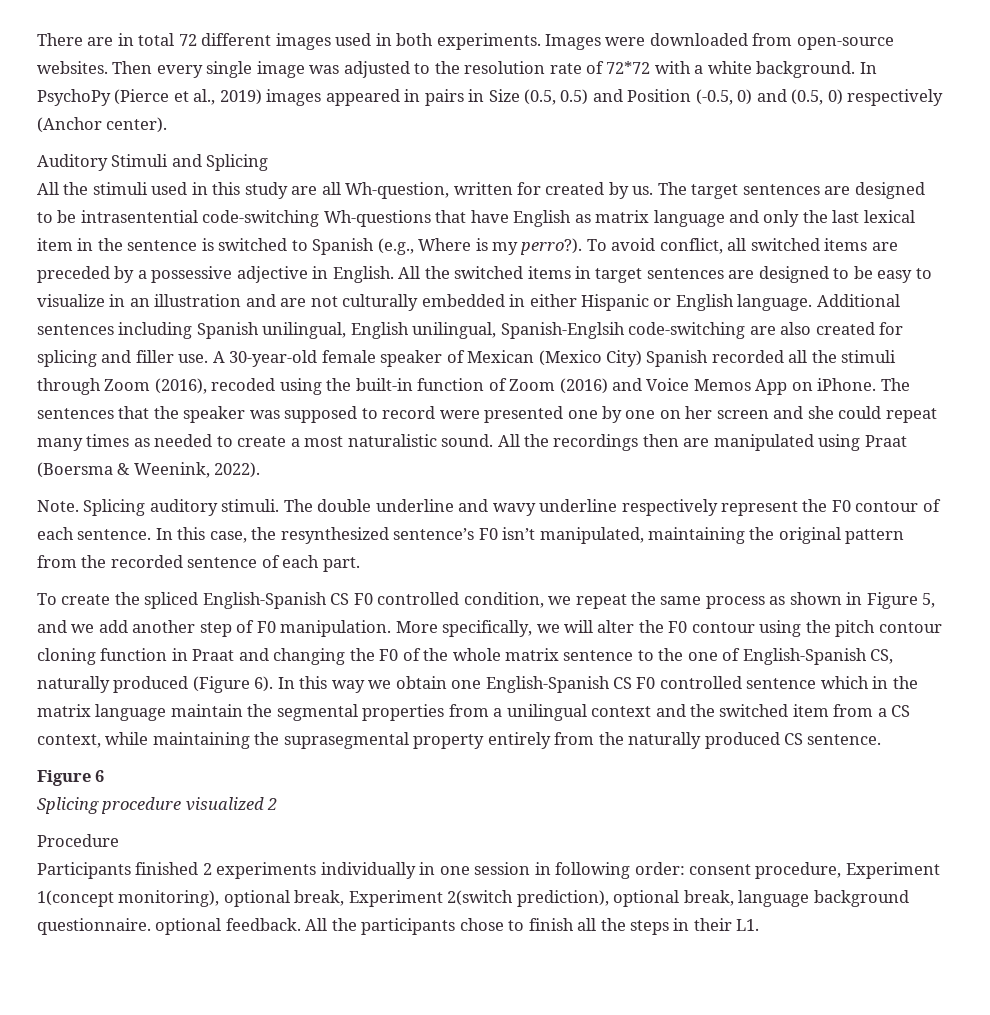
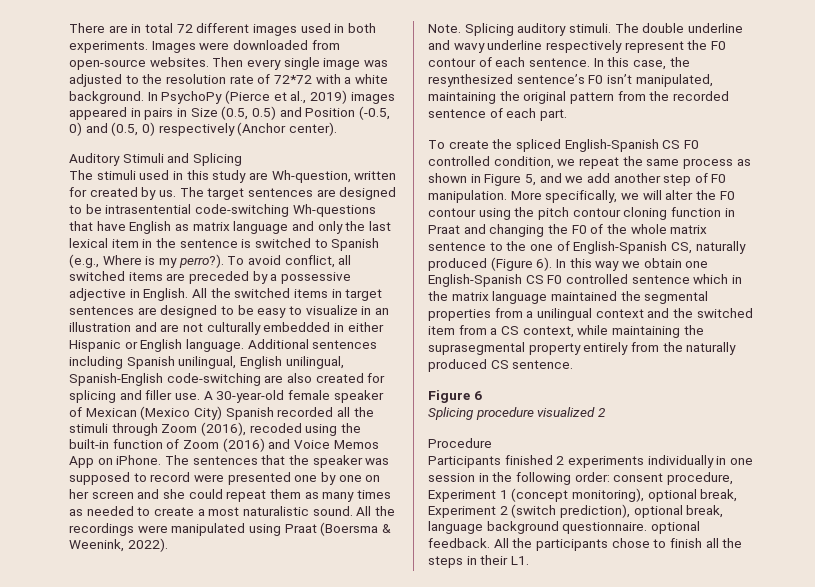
[37,182,89,195] All the -> [69,170,93,180] The
[321,182,341,195] all -> (268, 176) none
[500,322,625,339] Spanish-Englsih -> [69,373,163,386] Spanish-English
(937, 415) none -> [269,489,319,499] them as
[642,434,710,447] then are -> [137,525,168,533] were
[170,704,243,717] maintain -> [550,291,617,301] maintained
(551, 868) none -> [492,472,513,482] the
[37,890,114,907] 1(concept -> [499,488,569,502] 1 (concept
[447,890,514,906] 2(switch -> [499,504,557,518] 2 (switch

